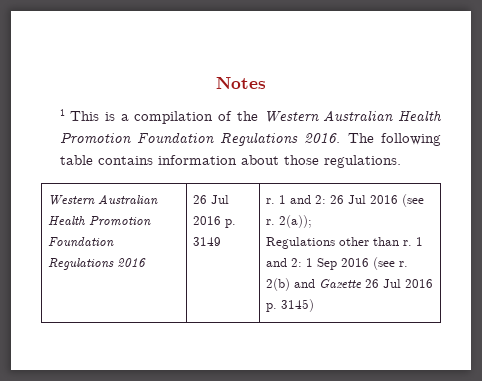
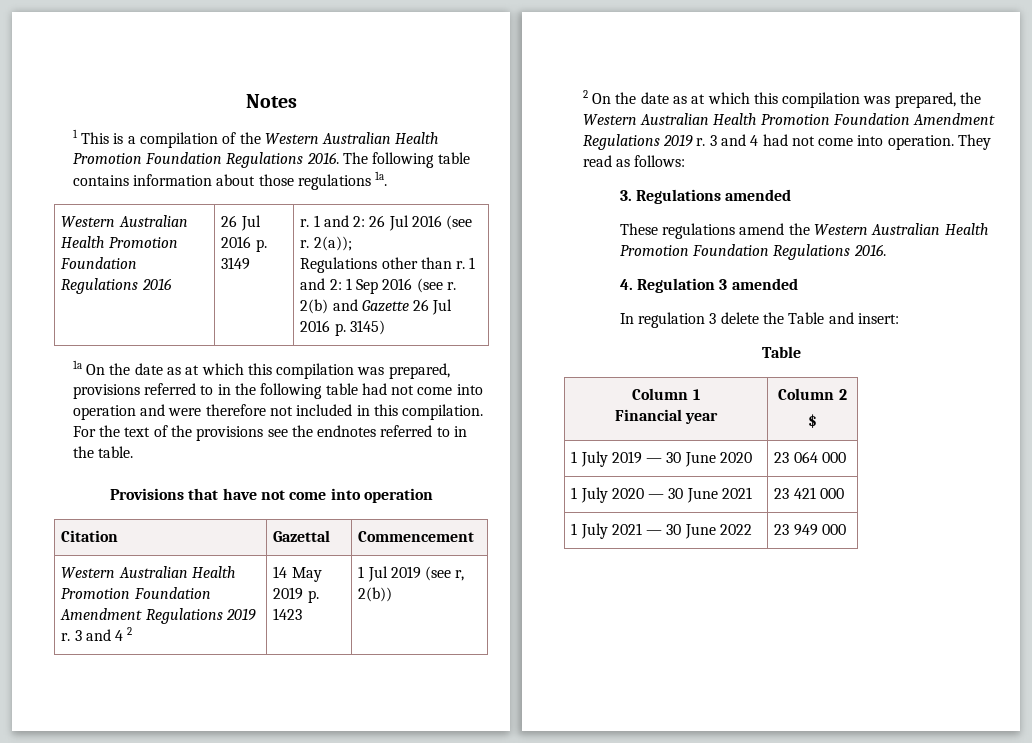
[323,155,401,168] regulations. -> [297,171,388,190] regulations 1a.
(314, 305) none -> [72,360,450,379] [72,383,483,399] [72,404,484,420] [72,425,468,441] [72,446,133,458] [110,488,433,503] [61,530,119,542] [273,530,331,542] [358,531,475,542] [61,566,235,578] [61,587,211,599] [60,608,256,624] [61,627,133,641] [273,566,322,582] [273,587,319,603] [273,608,303,620] [358,566,465,582] [358,587,393,602] [582,90,982,108] [582,113,996,125] [582,134,992,150] [582,155,686,167] [619,189,792,204] [619,223,988,239] [619,244,886,260] [619,278,798,293] [619,312,899,328] [762,346,801,358] [632,388,700,400] [614,409,719,424] [778,388,847,400] [808,414,817,428] [571,451,753,467] [774,451,846,463] [571,487,753,503] [774,487,844,499] [571,523,753,539] [774,524,846,536] // 1a On the date as at which this compilation was prepared, provisions referred to in the following table had not come into operation and were therefore not included in this compilation. For the text of the provisions see the endnotes referred to in the table. // Provisions that have not come into operation // Citation | Gazettal | Commencement // Western Australian Health Promotion Foundation Amendment Regulations 2019 r. 3 and 4 2 | 14 May 2019 p. 1423 | 1 Jul 2019 (see r, 2(b)) // 2 On the date as at which this compilation was prepared, the Western Australian Health Promotion Foundation Amendment Regulations 2019 r. 3 and 4 had not come into operation. They read as follows: // 3. Regulations amended // These regulations amend the Western Australian Health Promotion Foundation Regulations 2016. // 4. Regulation 3 amended // In regulation 3 delete the Table and insert: // Table // Column 1 // Financial year | Column 2 // $ // 1 July 2019 — 30 June 2020 | 23 064 000 // 1 July 2020 — 30 June 2021 | 23 421 000 // 1 July 2021 — 30 June 2022 | 23 949 000

